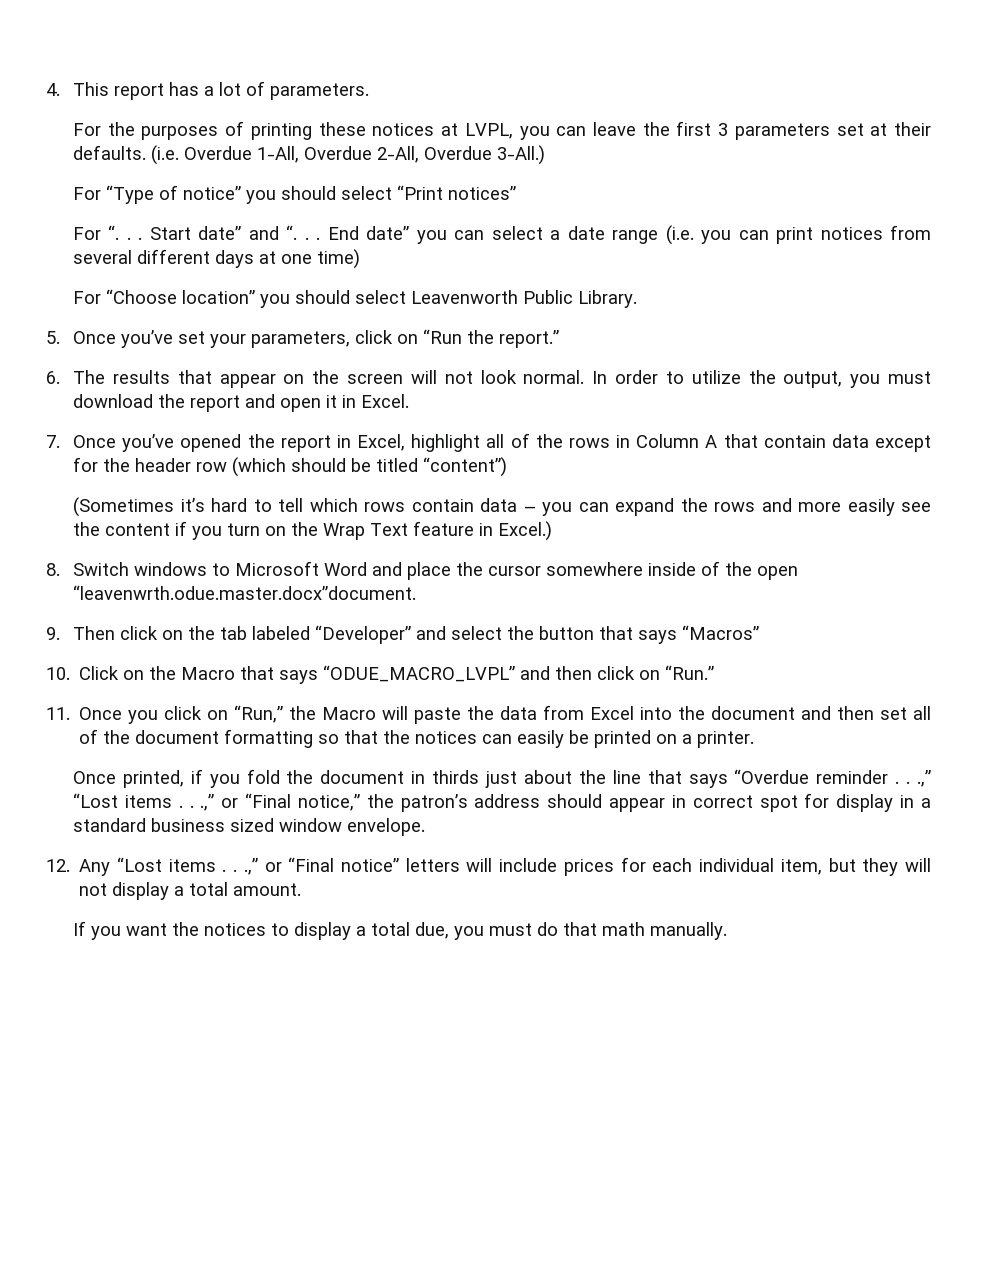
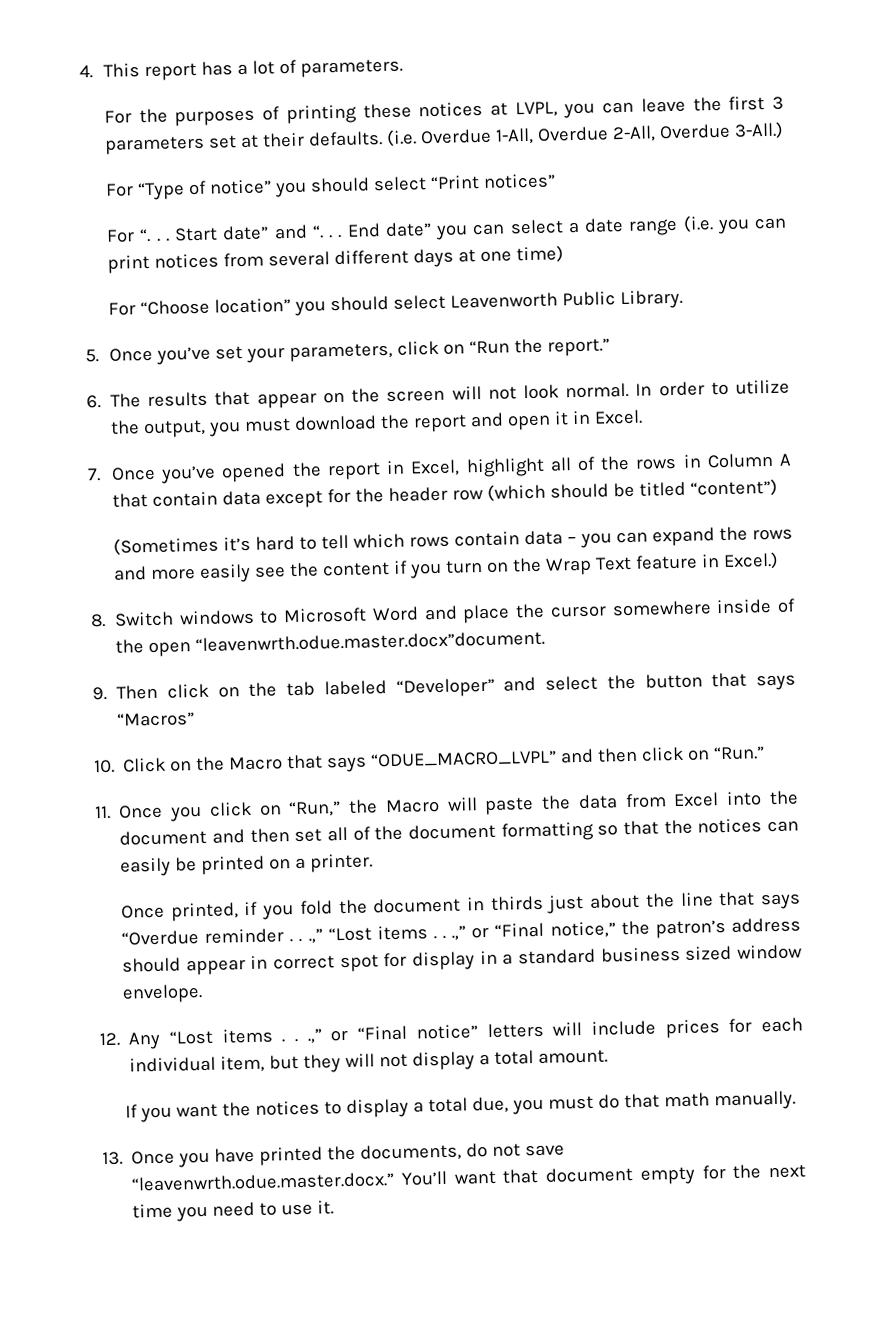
(728, 931) none -> [102,1143,566,1168] [131,1164,806,1192] [132,1200,335,1222] // 13. Once you have printed the documents, do not save “leavenwrth.odue.master.docx.” You’ll want that document empty for the next time you need to use it.

